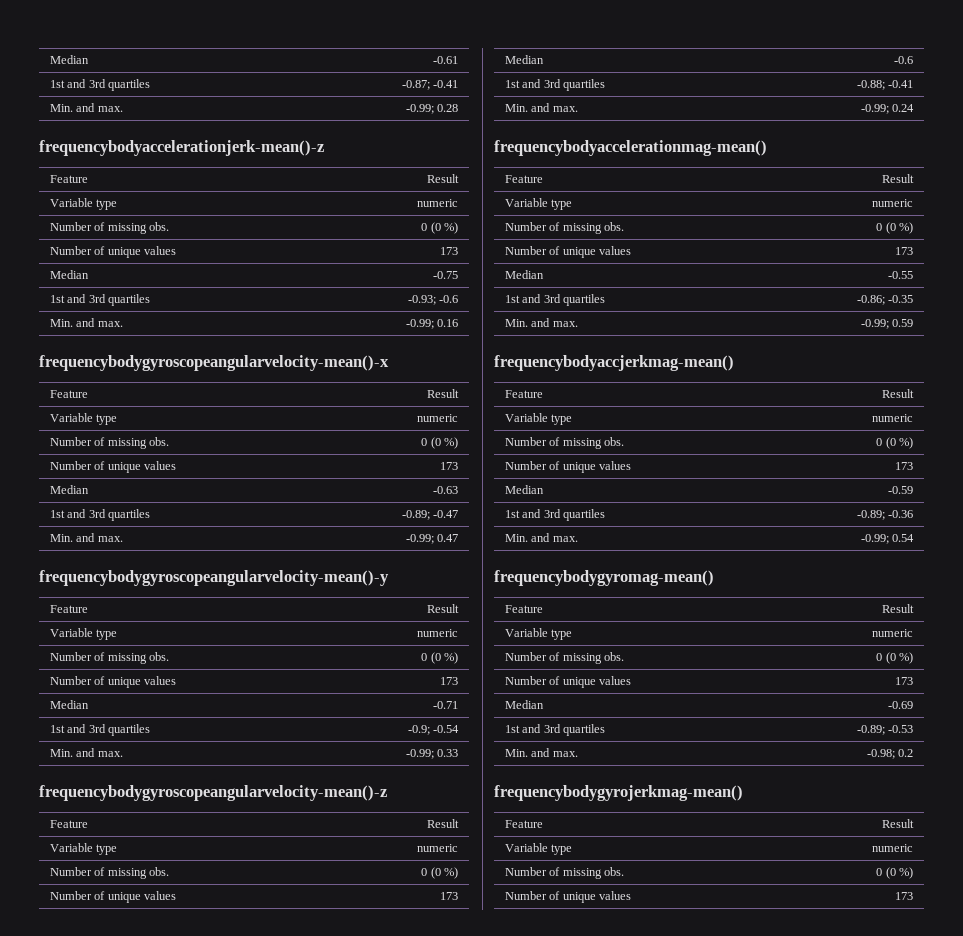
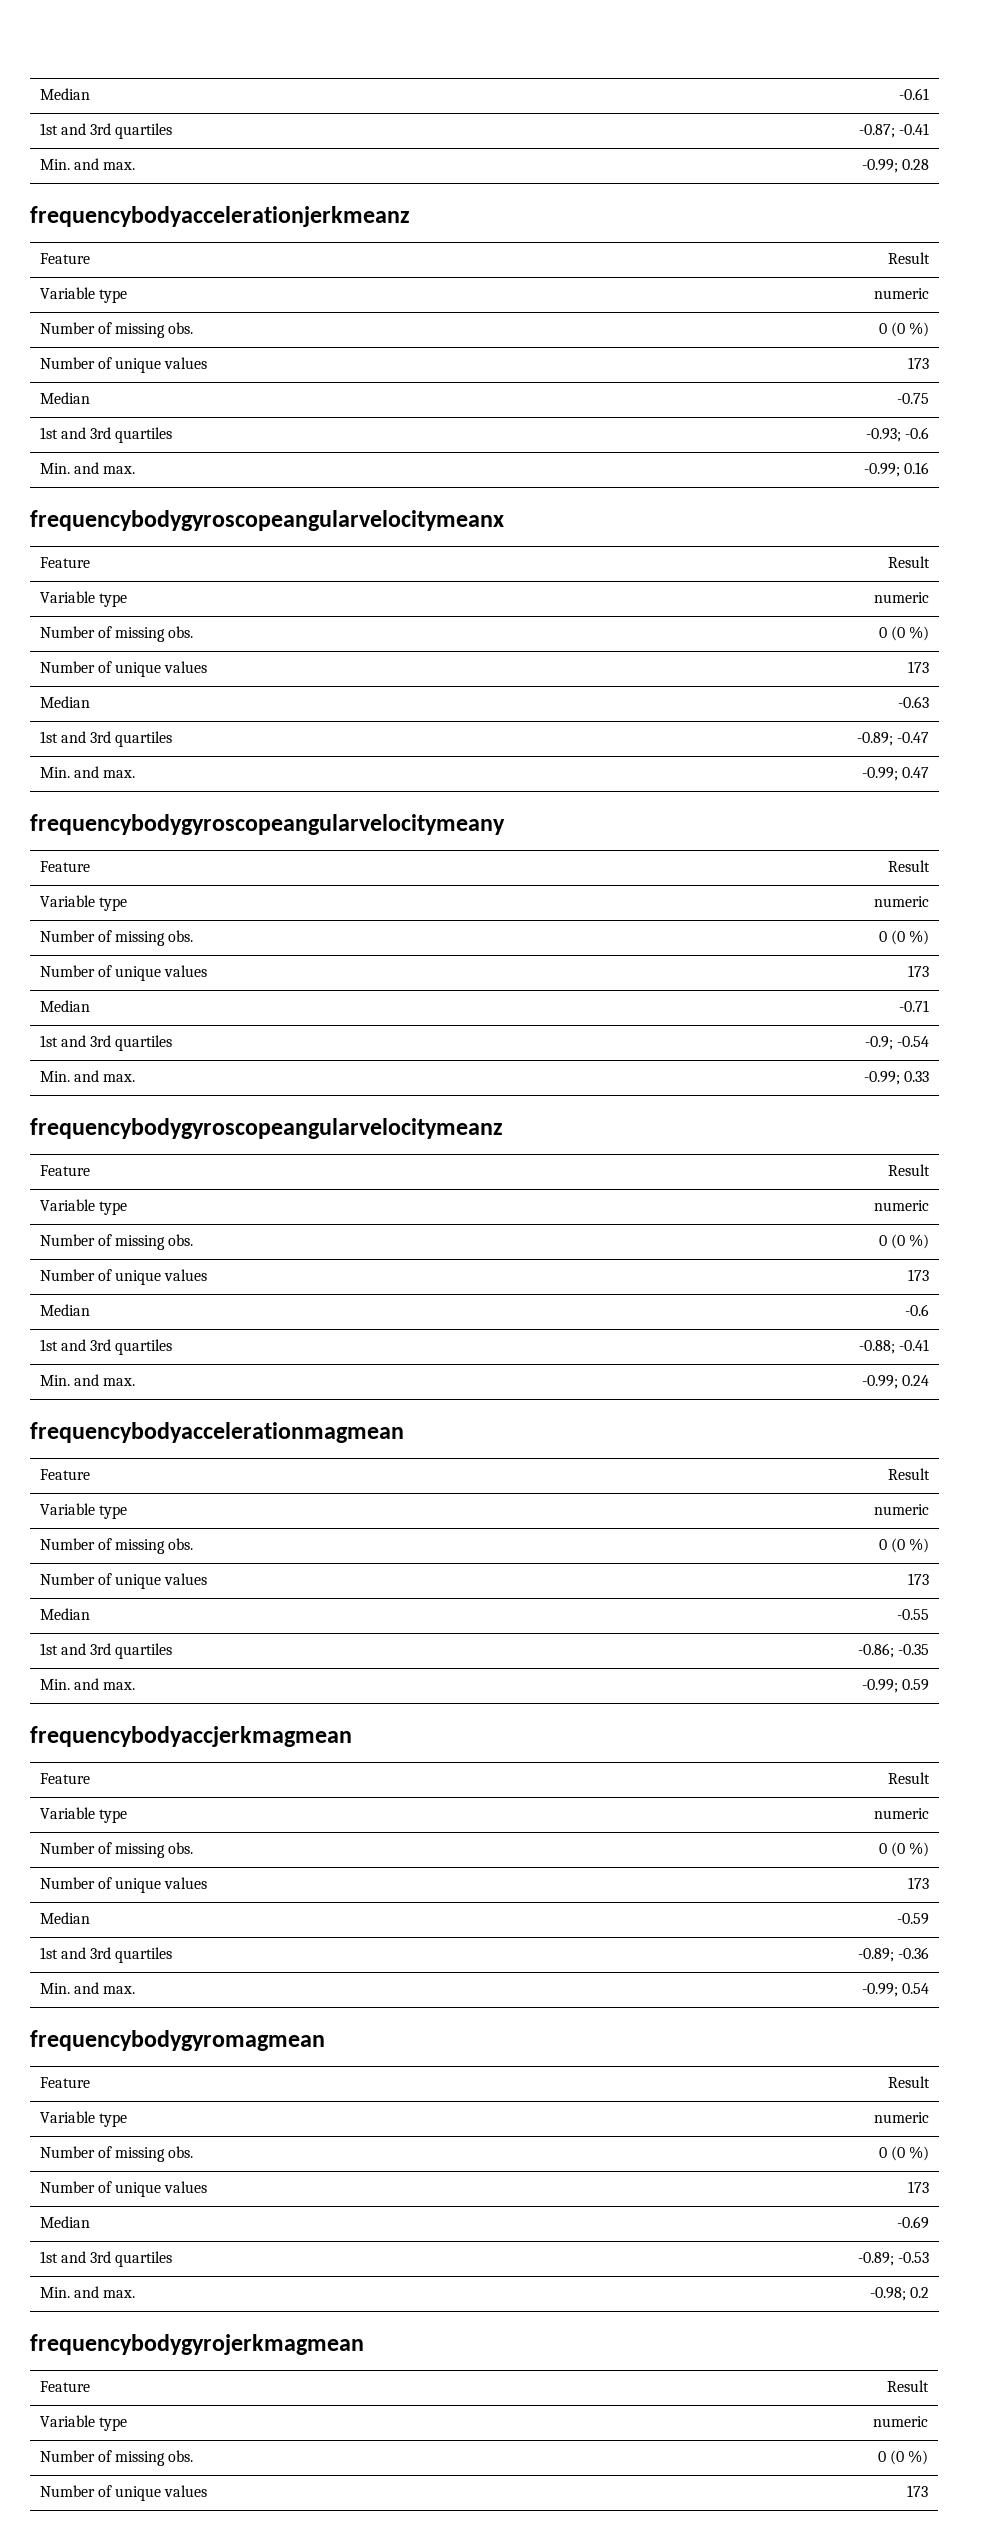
[39,140,324,156] frequencybodyaccelerationjerk-mean()-z -> [30,206,410,227] frequencybodyaccelerationjerkmeanz
[39,355,389,371] frequencybodygyroscopeangularvelocity-mean()-x -> [30,510,504,531] frequencybodygyroscopeangularvelocitymeanx
[39,570,389,586] frequencybodygyroscopeangularvelocity-mean()-y -> [30,814,505,835] frequencybodygyroscopeangularvelocitymeany
[39,785,387,801] frequencybodygyroscopeangularvelocity-mean()-z -> [30,1118,503,1139] frequencybodygyroscopeangularvelocitymeanz
[494,140,767,156] frequencybodyaccelerationmag-mean() -> [30,1422,404,1443] frequencybodyaccelerationmagmean
[494,355,734,371] frequencybodyaccjerkmag-mean() -> [30,1726,352,1747] frequencybodyaccjerkmagmean
[494,570,714,586] frequencybodygyromag-mean() -> [30,2030,325,2051] frequencybodygyromagmean
[494,785,743,801] frequencybodygyrojerkmag-mean() -> [30,2334,364,2355] frequencybodygyrojerkmagmean

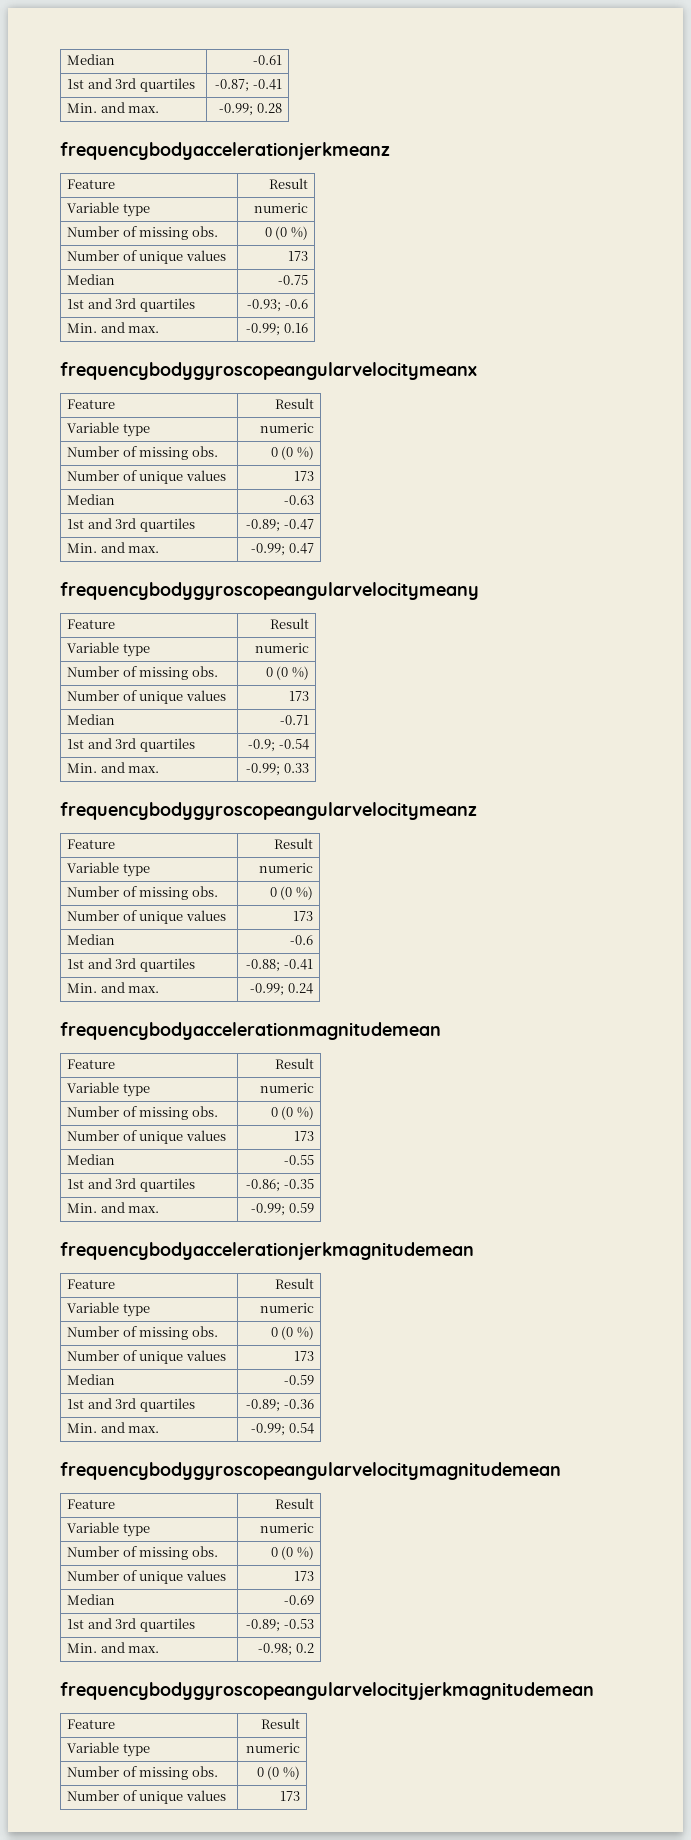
[30,1422,404,1443] frequencybodyaccelerationmagmean -> [60,1022,441,1040] frequencybodyaccelerationmagnitudemean
[30,1726,352,1747] frequencybodyaccjerkmagmean -> [60,1242,474,1260] frequencybodyaccelerationjerkmagnitudemean
[30,2030,325,2051] frequencybodygyromagmean -> [60,1462,561,1480] frequencybodygyroscopeangularvelocitymagnitudemean
[30,2334,364,2355] frequencybodygyrojerkmagmean -> [60,1682,594,1700] frequencybodygyroscopeangularvelocityjerkmagnitudemean

